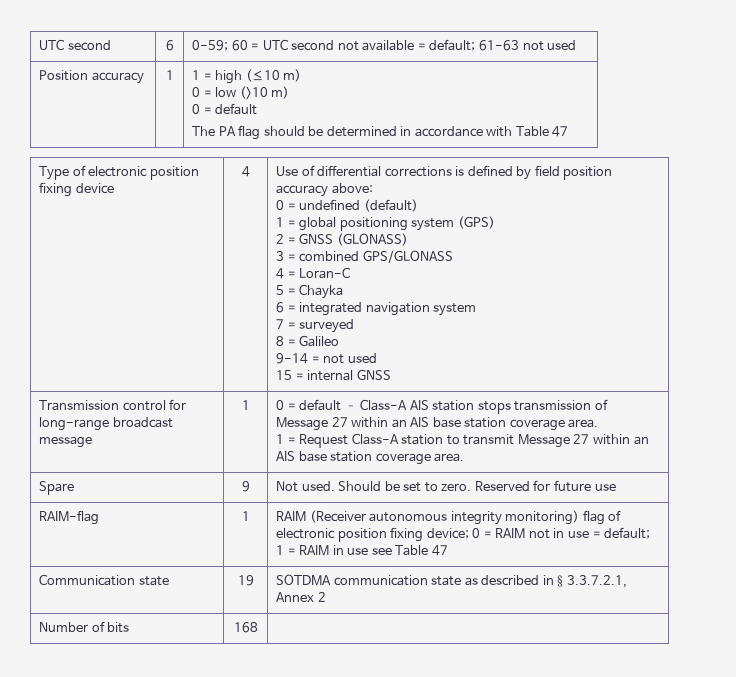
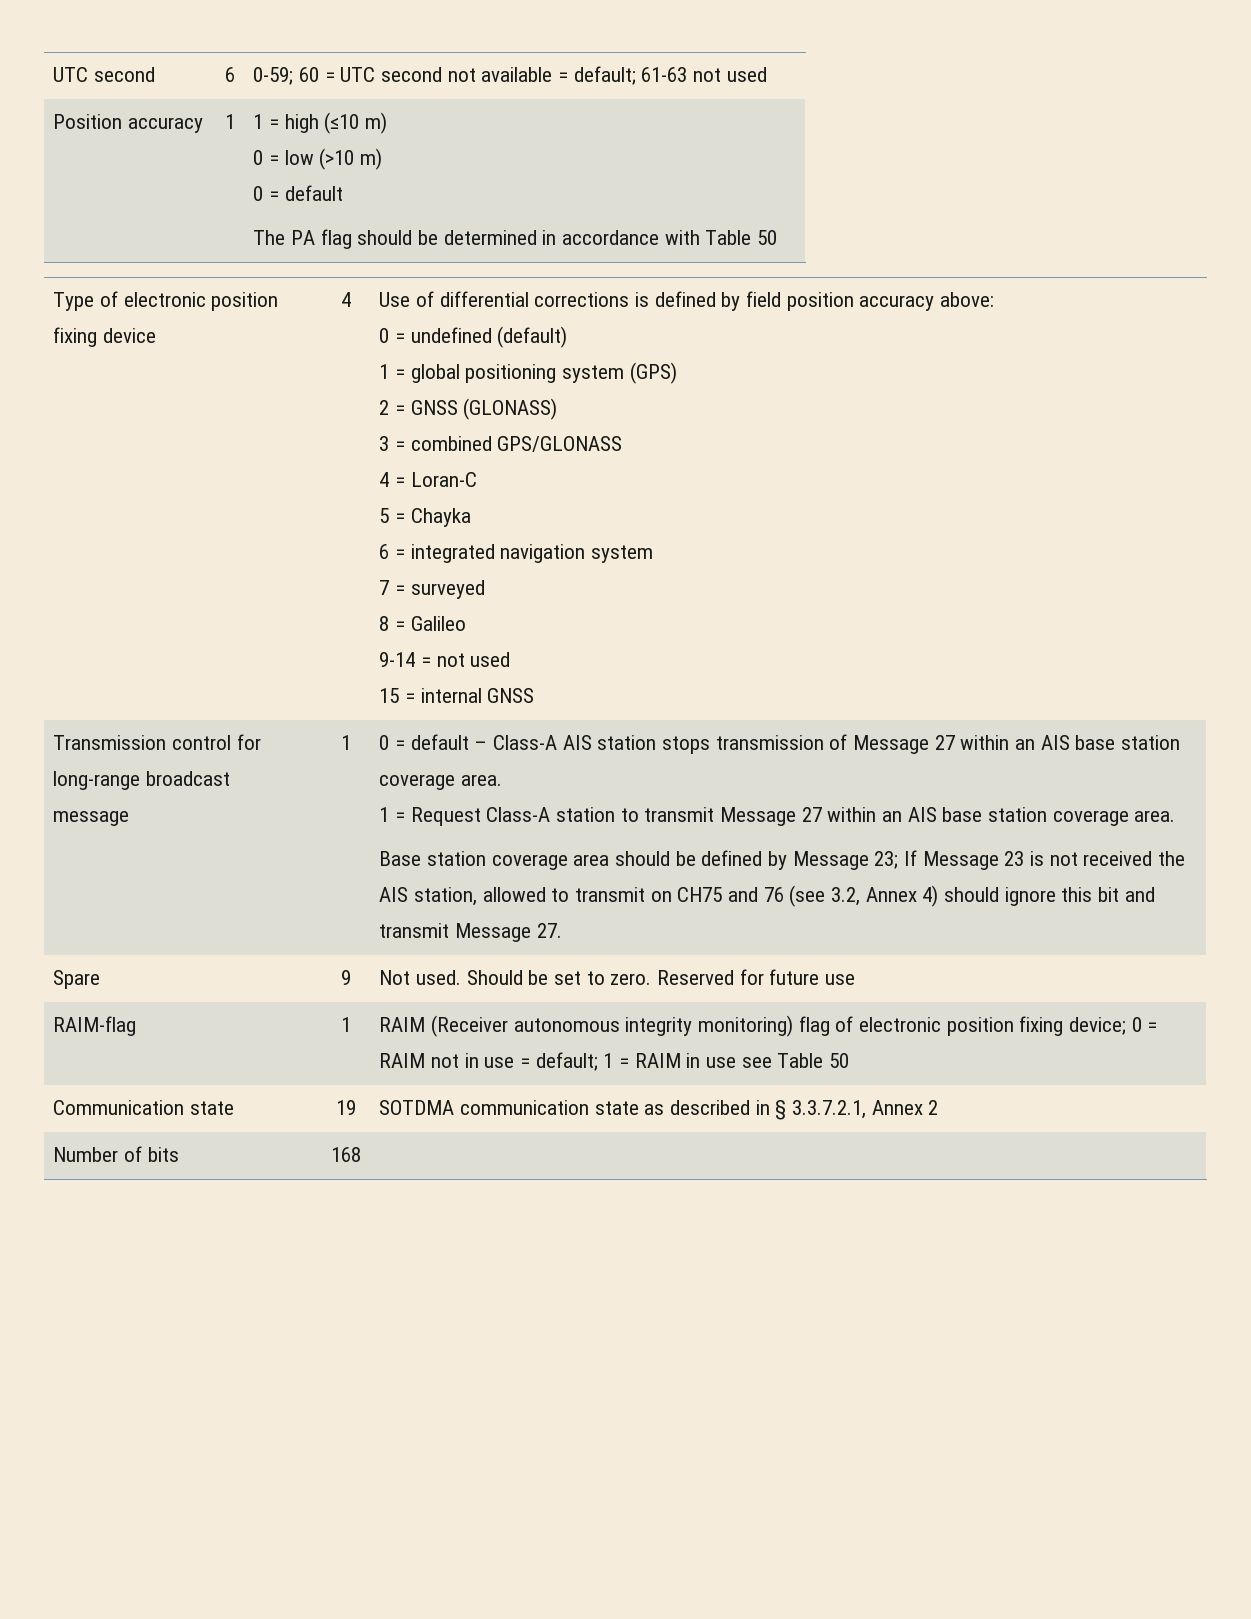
[552,126,569,137] 47 -> [757,230,778,245] 50
(465, 457) none -> [379,850,1186,870] [379,885,1155,907] [379,923,562,942] // Base station coverage area should be defined by Message 23; If Message 23 is not received the AIS station, allowed to transmit on CH75 and 76 (see 3.2, Annex 4) should ignore this bit and transmit Message 27.
[431,545,448,556] 47 -> [829,1053,850,1068] 50

